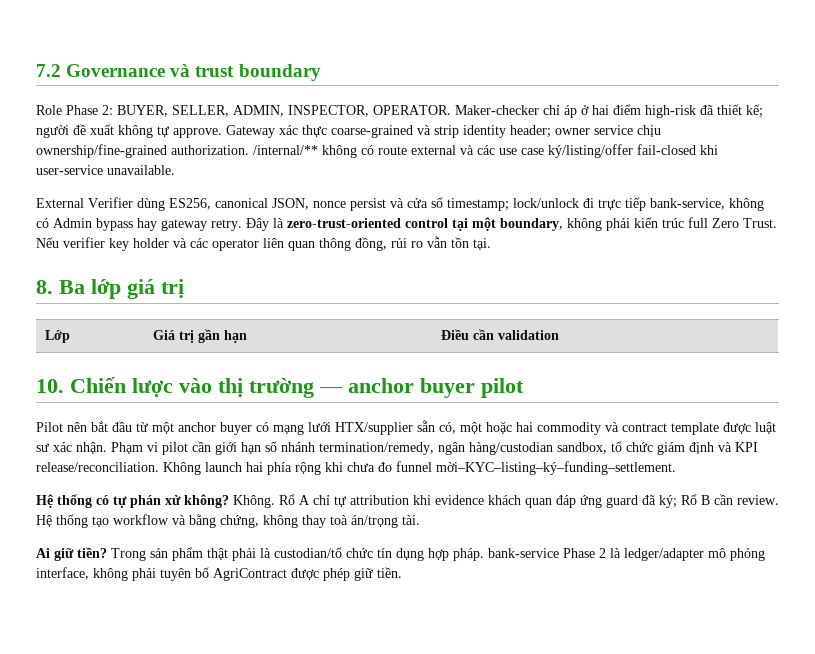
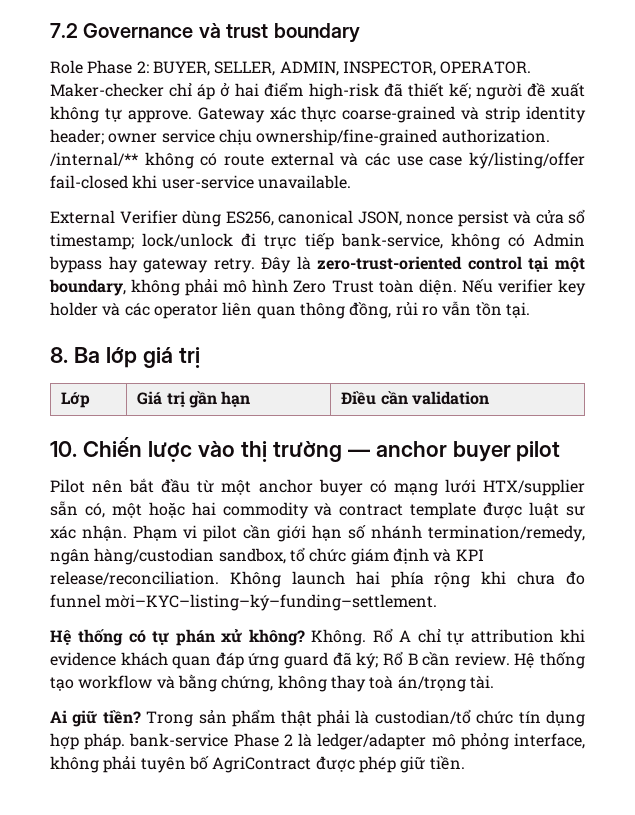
[634,217,777,228] kiến trúc full Zero Trust. -> [223,279,457,295] mô hình Zero Trust toàn diện.

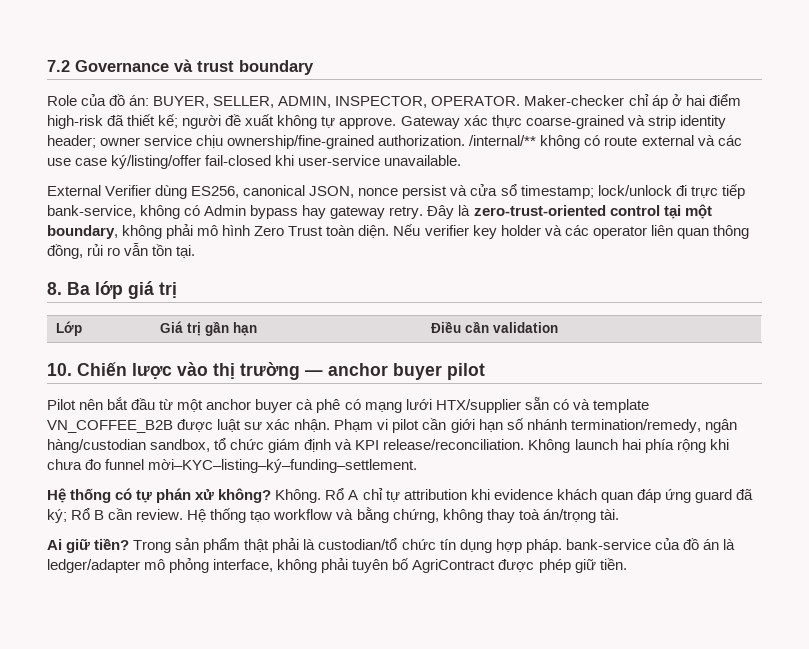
[87,60,149,74] Phase 2: -> [81,94,150,106] của đồ án:
(363, 487) none -> [296,399,341,413] cà phê
[84,502,477,519] có, một hoặc hai commodity và contract template -> [552,399,649,413] [47,420,173,433] có và template VN_COFFEE_B2B
[233,733,293,747] Phase 2 -> [654,538,719,550] của đồ án

